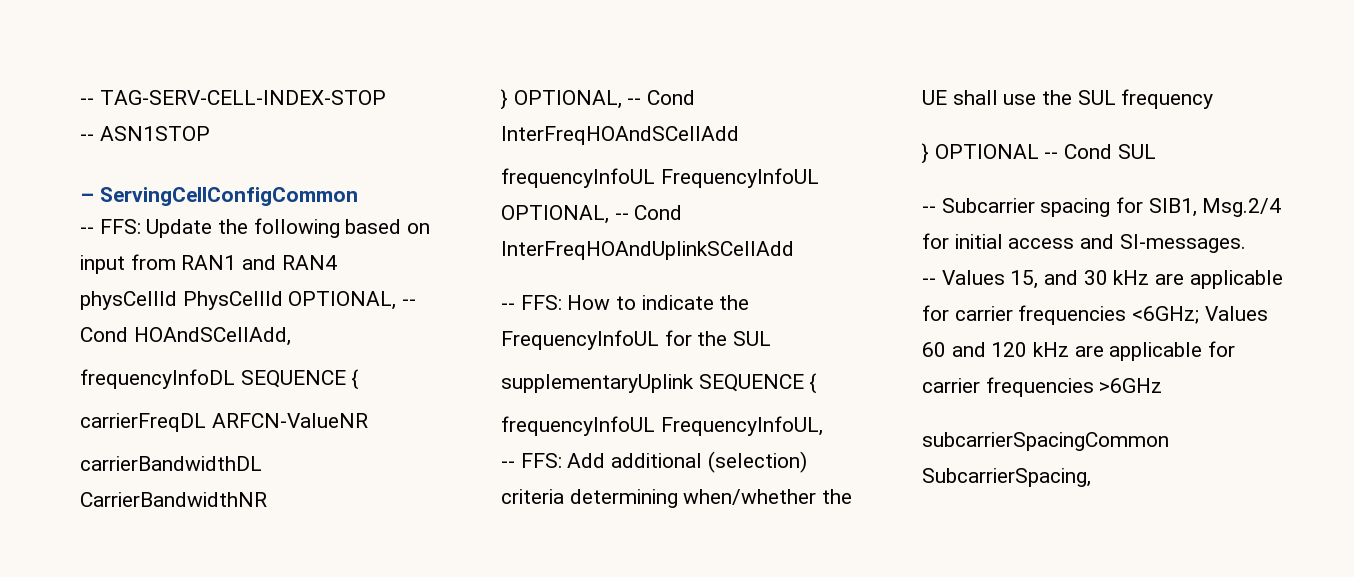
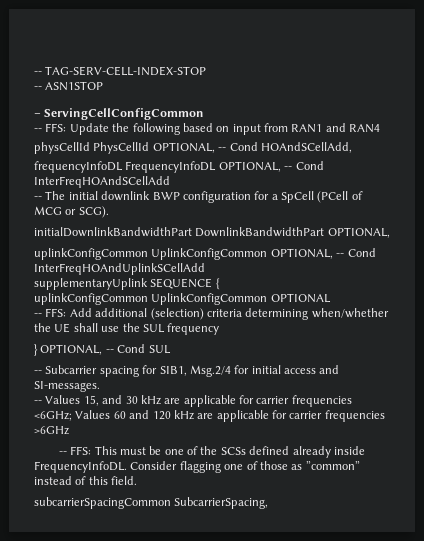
[240,369,360,390] [80,413,368,432] [80,456,262,471] [80,492,267,507] [500,89,696,110] [501,126,739,145] [501,168,819,188] [501,205,683,224] [501,241,794,260] [501,295,750,310] [501,330,772,350] SEQUENCE { // carrierFreqDL ARFCN-ValueNR // carrierBandwidthDL CarrierBandwidthNR // } OPTIONAL, -- Cond InterFreqHOAndSCellAdd // frequencyInfoUL FrequencyInfoUL OPTIONAL, -- Cond InterFreqHOAndUplinkSCellAdd // -- FFS: How to indicate the FrequencyInfoUL for the SUL -> [125,161,324,173] [34,176,170,188] [34,191,363,203] [34,206,109,218] [34,227,390,238] [34,248,376,260] [34,263,205,275] FrequencyInfoDL OPTIONAL, -- Cond InterFreqHOAndSCellAdd // -- The initial downlink BWP configuration for a SpCell (PCell of MCG or SCG). // initialDownlinkBandwidthPart DownlinkBandwidthPart OPTIONAL, // uplinkConfigCommon UplinkConfigCommon OPTIONAL, -- Cond InterFreqHOAndUplinkSCellAdd
[501,416,823,436] frequencyInfoUL FrequencyInfoUL, -> [34,293,331,305] uplinkConfigCommon UplinkConfigCommon OPTIONAL
[934,144,1039,159] OPTIONAL -> [40,344,103,355] OPTIONAL,
(1163, 385) none -> [58,446,365,458] [34,461,360,473] [34,476,138,485] // -- FFS: This must be one of the SCSs defined already inside FrequencyInfoDL. Consider flagging one of those as ”common” instead of this field.

